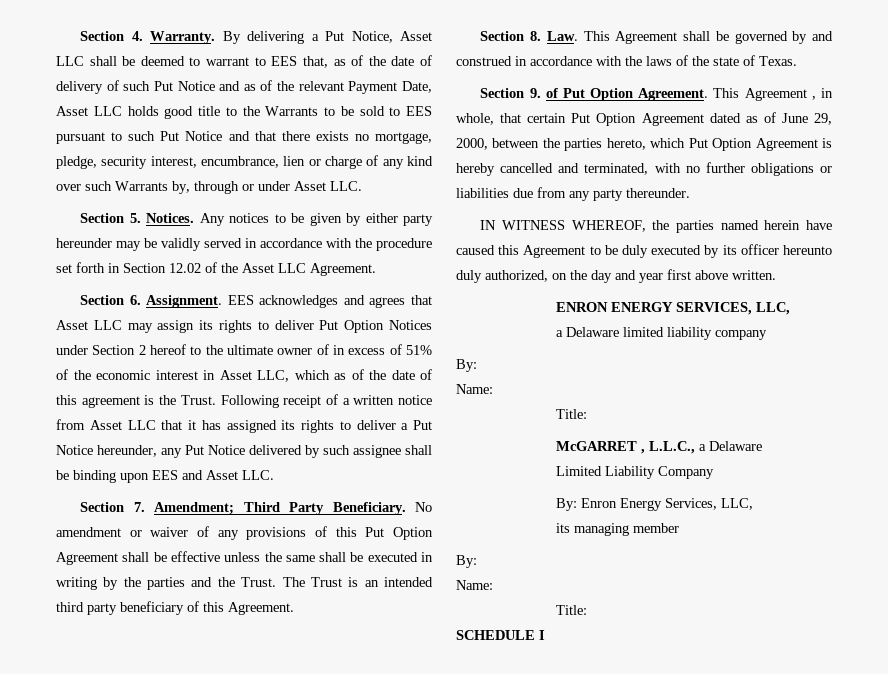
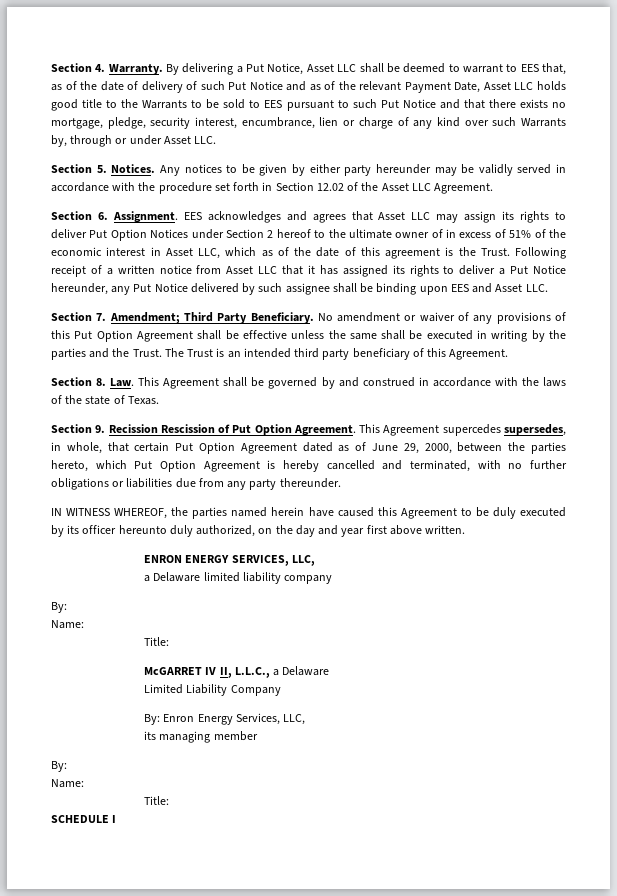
(541, 93) none -> [108,424,215,433] Recission Rescission
[811,96,816,100] , -> [442,424,566,436] supercedes supersedes,
[641,449,646,454] , -> [205,667,232,678] IV II,

